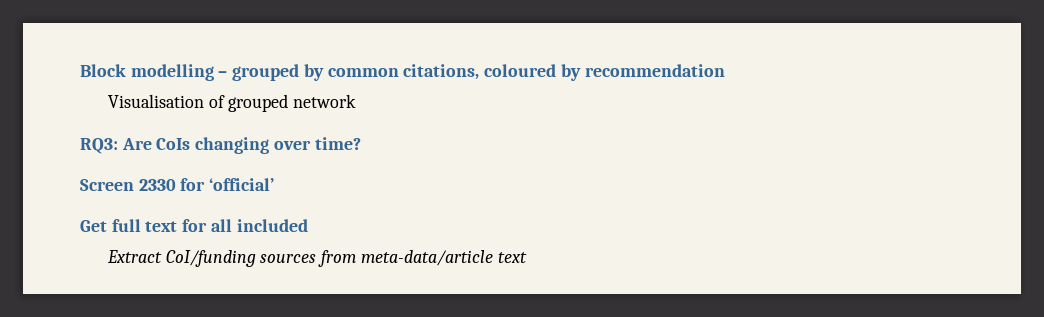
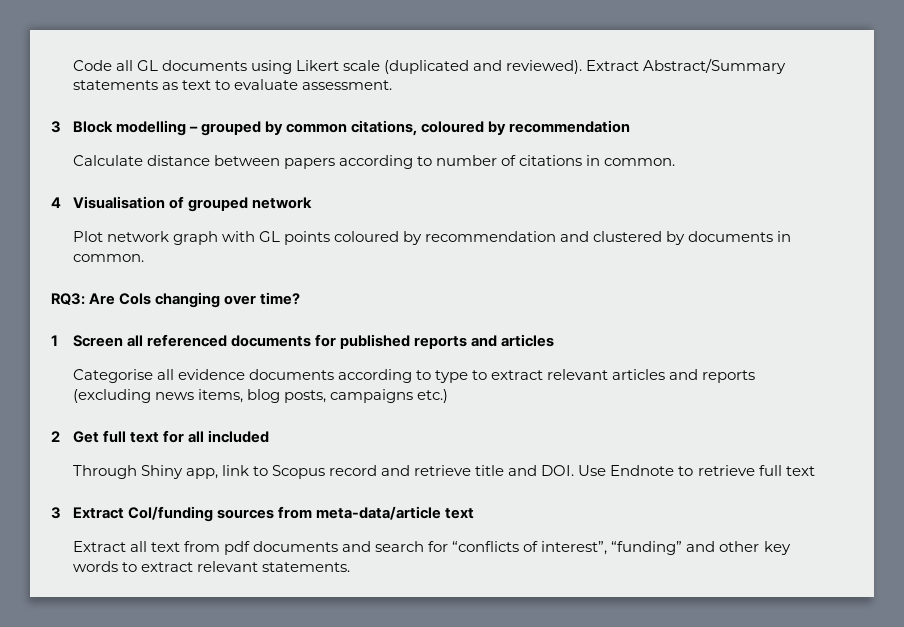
(80, 70) none -> [72,58,787,74] [72,79,393,90] [51,121,61,133] Code all GL documents using Likert scale (duplicated and reviewed). Extract Abstract/Summary statements as text to evaluate assessment. // 3
[107,94,357,112] Visualisation of grouped network -> [72,155,676,169] [51,196,312,212] [72,231,792,245] [72,254,144,262] Calculate distance between papers according to number of citations in common. // 4 Visualisation of grouped network // Plot network graph with GL points coloured by recommendation and clustered by documents in common.
[80,178,275,191] Screen 2330 for ‘official’ // -> [51,334,555,349] [72,369,756,383] [72,389,449,403] [51,431,60,442] 1 Screen all referenced documents for published reports and articles // Categorise all evidence documents according to type to extract relevant articles and reports (excluding news items, blog posts, campaigns etc.) // 2
(308, 225) none -> [72,465,815,479] [51,507,61,519] Through Shiny app, link to Scopus record and retrieve title and DOI. Use Endnote to retrieve full text // 3
(527, 257) none -> [72,541,791,555] [72,561,350,572] // Extract all text from pdf documents and search for “conflicts of interest”, “funding” and other key words to extract relevant statements.

